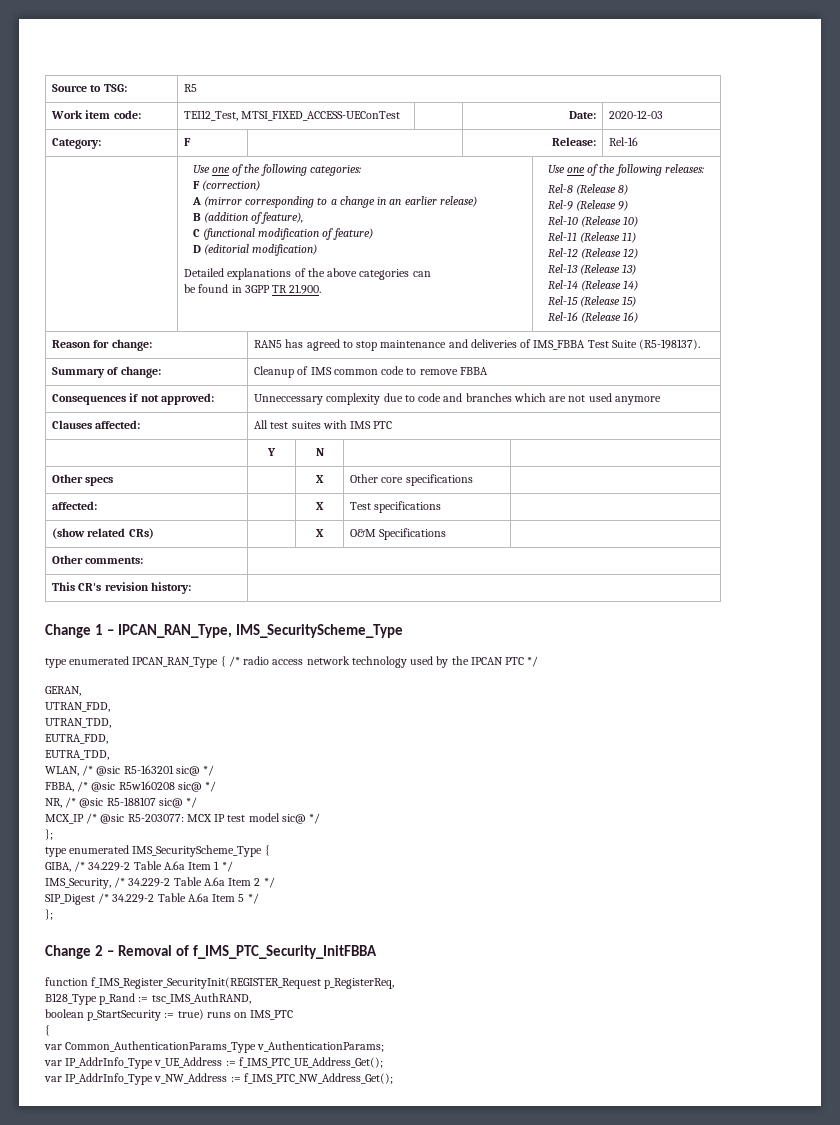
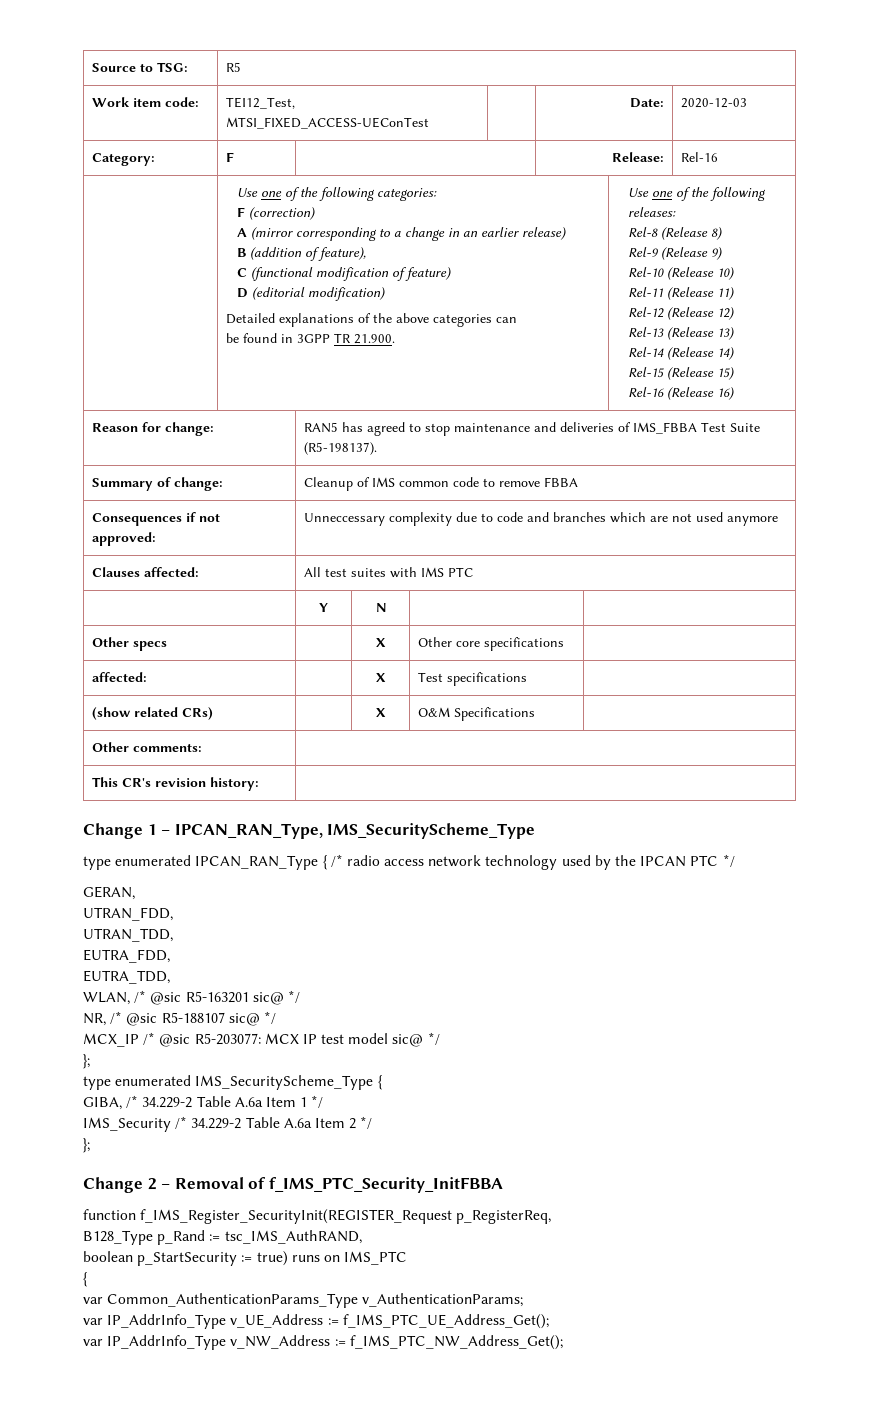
[45,781,217,792] // FBBA, /* @sic R5w160208 sic@ */ -> (300, 996) none
[45,878,111,889] IMS_Security, -> [83,1117,171,1132] IMS_Security
[45,893,259,905] // SIP_Digest /* 34.229-2 Table A.6a Item 5 */ -> (373, 1122) none

